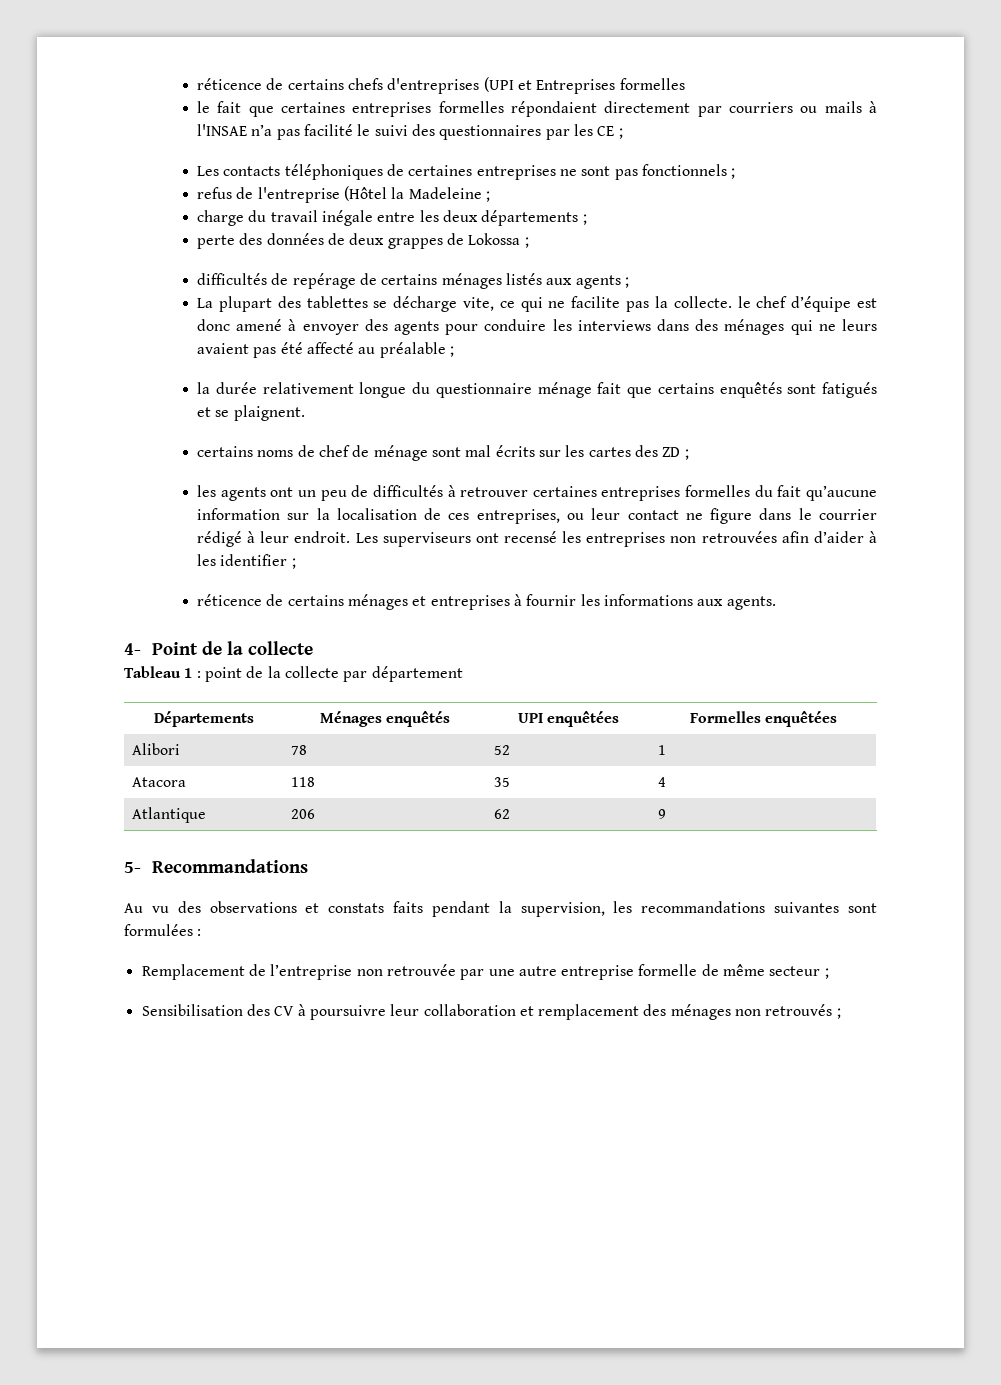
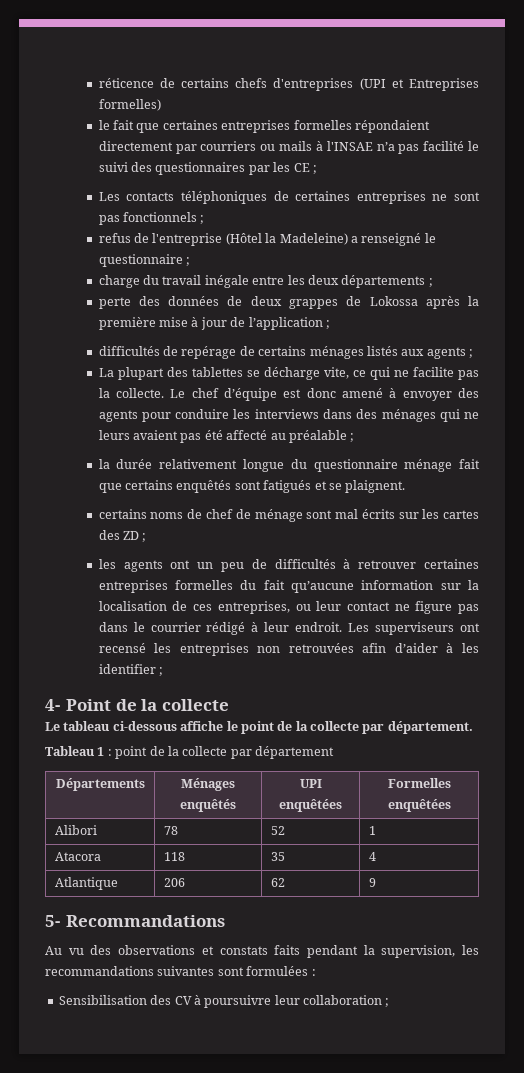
[619,78,685,90] formelles -> [98,99,161,111] formelles)
[408,187,482,199] Madeleine -> [279,233,436,246] [98,254,183,267] Madeleine) a renseigné le questionnaire
(521, 239) none -> [425,296,479,309] [98,317,323,330] après la première mise à jour de l’application
[737,296,751,308] le -> [170,389,186,398] Le
(753, 516) none -> [457,604,479,614] pas
[197,594,776,610] // réticence de certains ménages et entreprises à fournir les informations aux agents. -> (164, 671) none
(313, 648) none -> [45,721,473,734] // Le tableau ci-dessous affiche le point de la collecte par département.
[141,964,829,980] // Remplacement de l’entreprise non retrouvée par une autre entreprise formelle de même secteur ; -> (316, 972) none
[519,1004,833,1020] et remplacement des ménages non retrouvés -> (382, 1000) none

